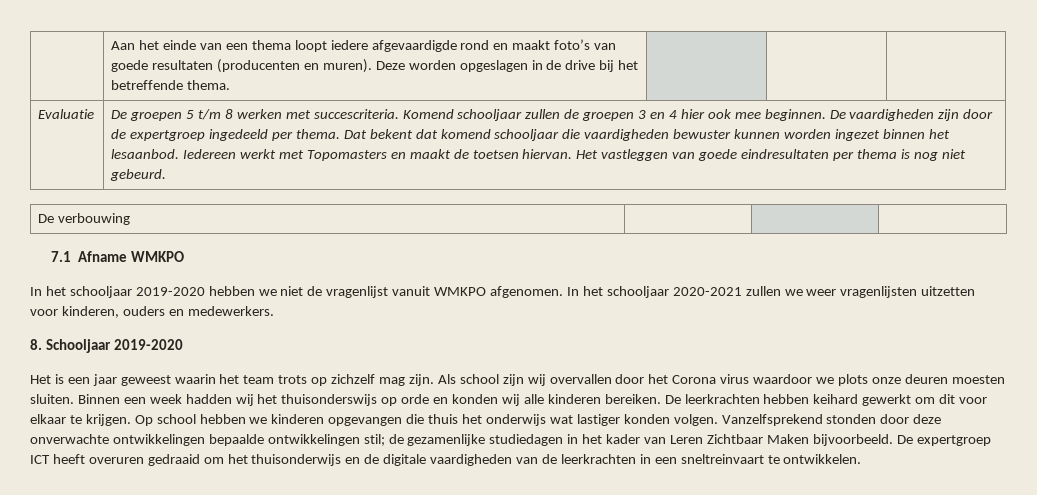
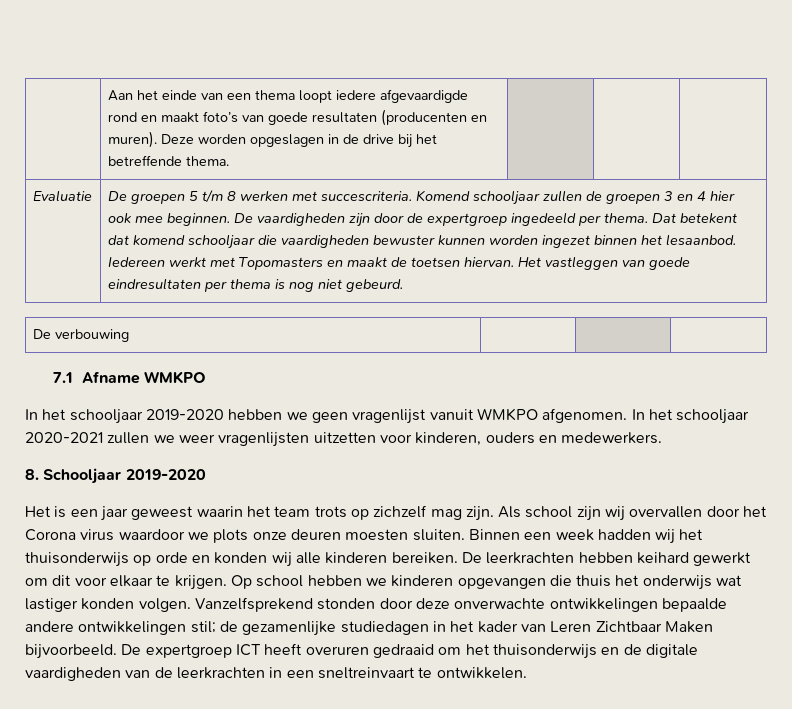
[369,129,413,139] bekent -> [679,213,737,223] betekent
[280,286,323,296] niet de -> [311,412,348,423] geen
[281,394,378,406] thuisonderswijs -> [25,552,129,567] thuisonderwijs
(264, 440) none -> [25,621,74,632] andere

